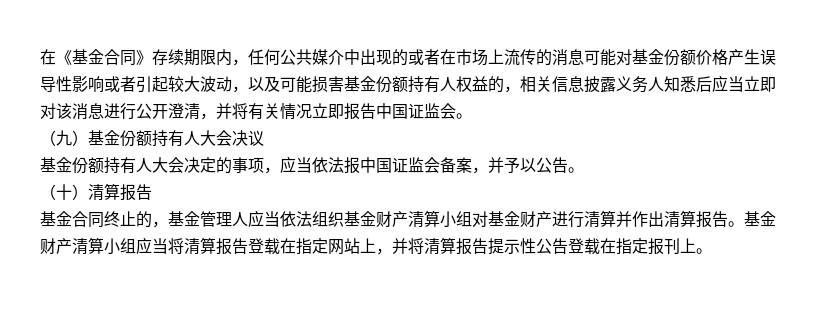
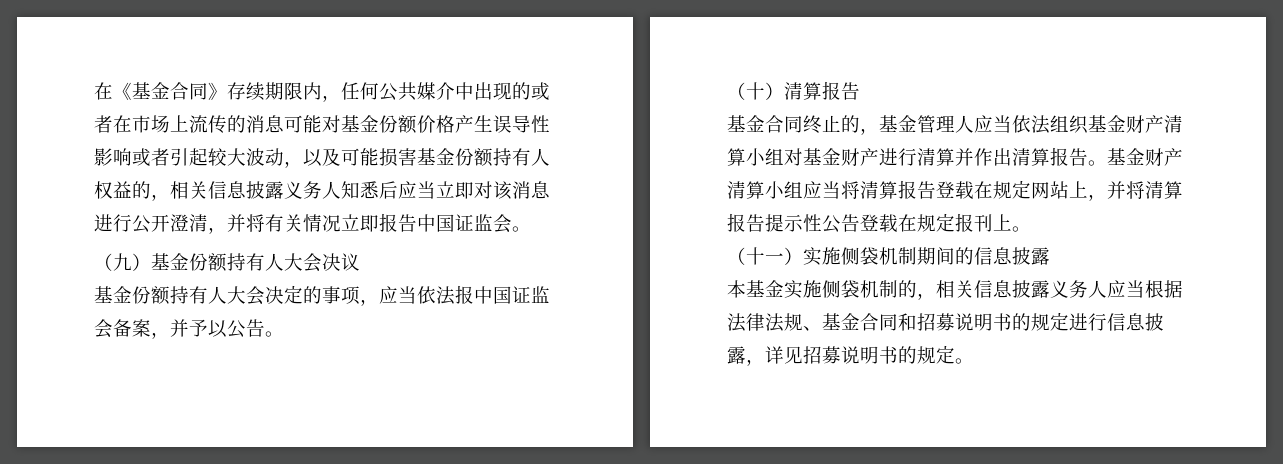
[296,238,312,255] 指 -> [993,181,1012,199] 规
[616,238,632,255] 指 -> [917,214,936,232] 规
(712, 251) none -> [727,247,1050,266] [727,280,1183,300] [727,312,1164,332] [727,345,974,366] // （十一）实施侧袋机制期间的信息披露 // 本基金实施侧袋机制的，相关信息披露义务人应当根据法律法规、基金合同和招募说明书的规定进行信息披露，详见招募说明书的规定。

